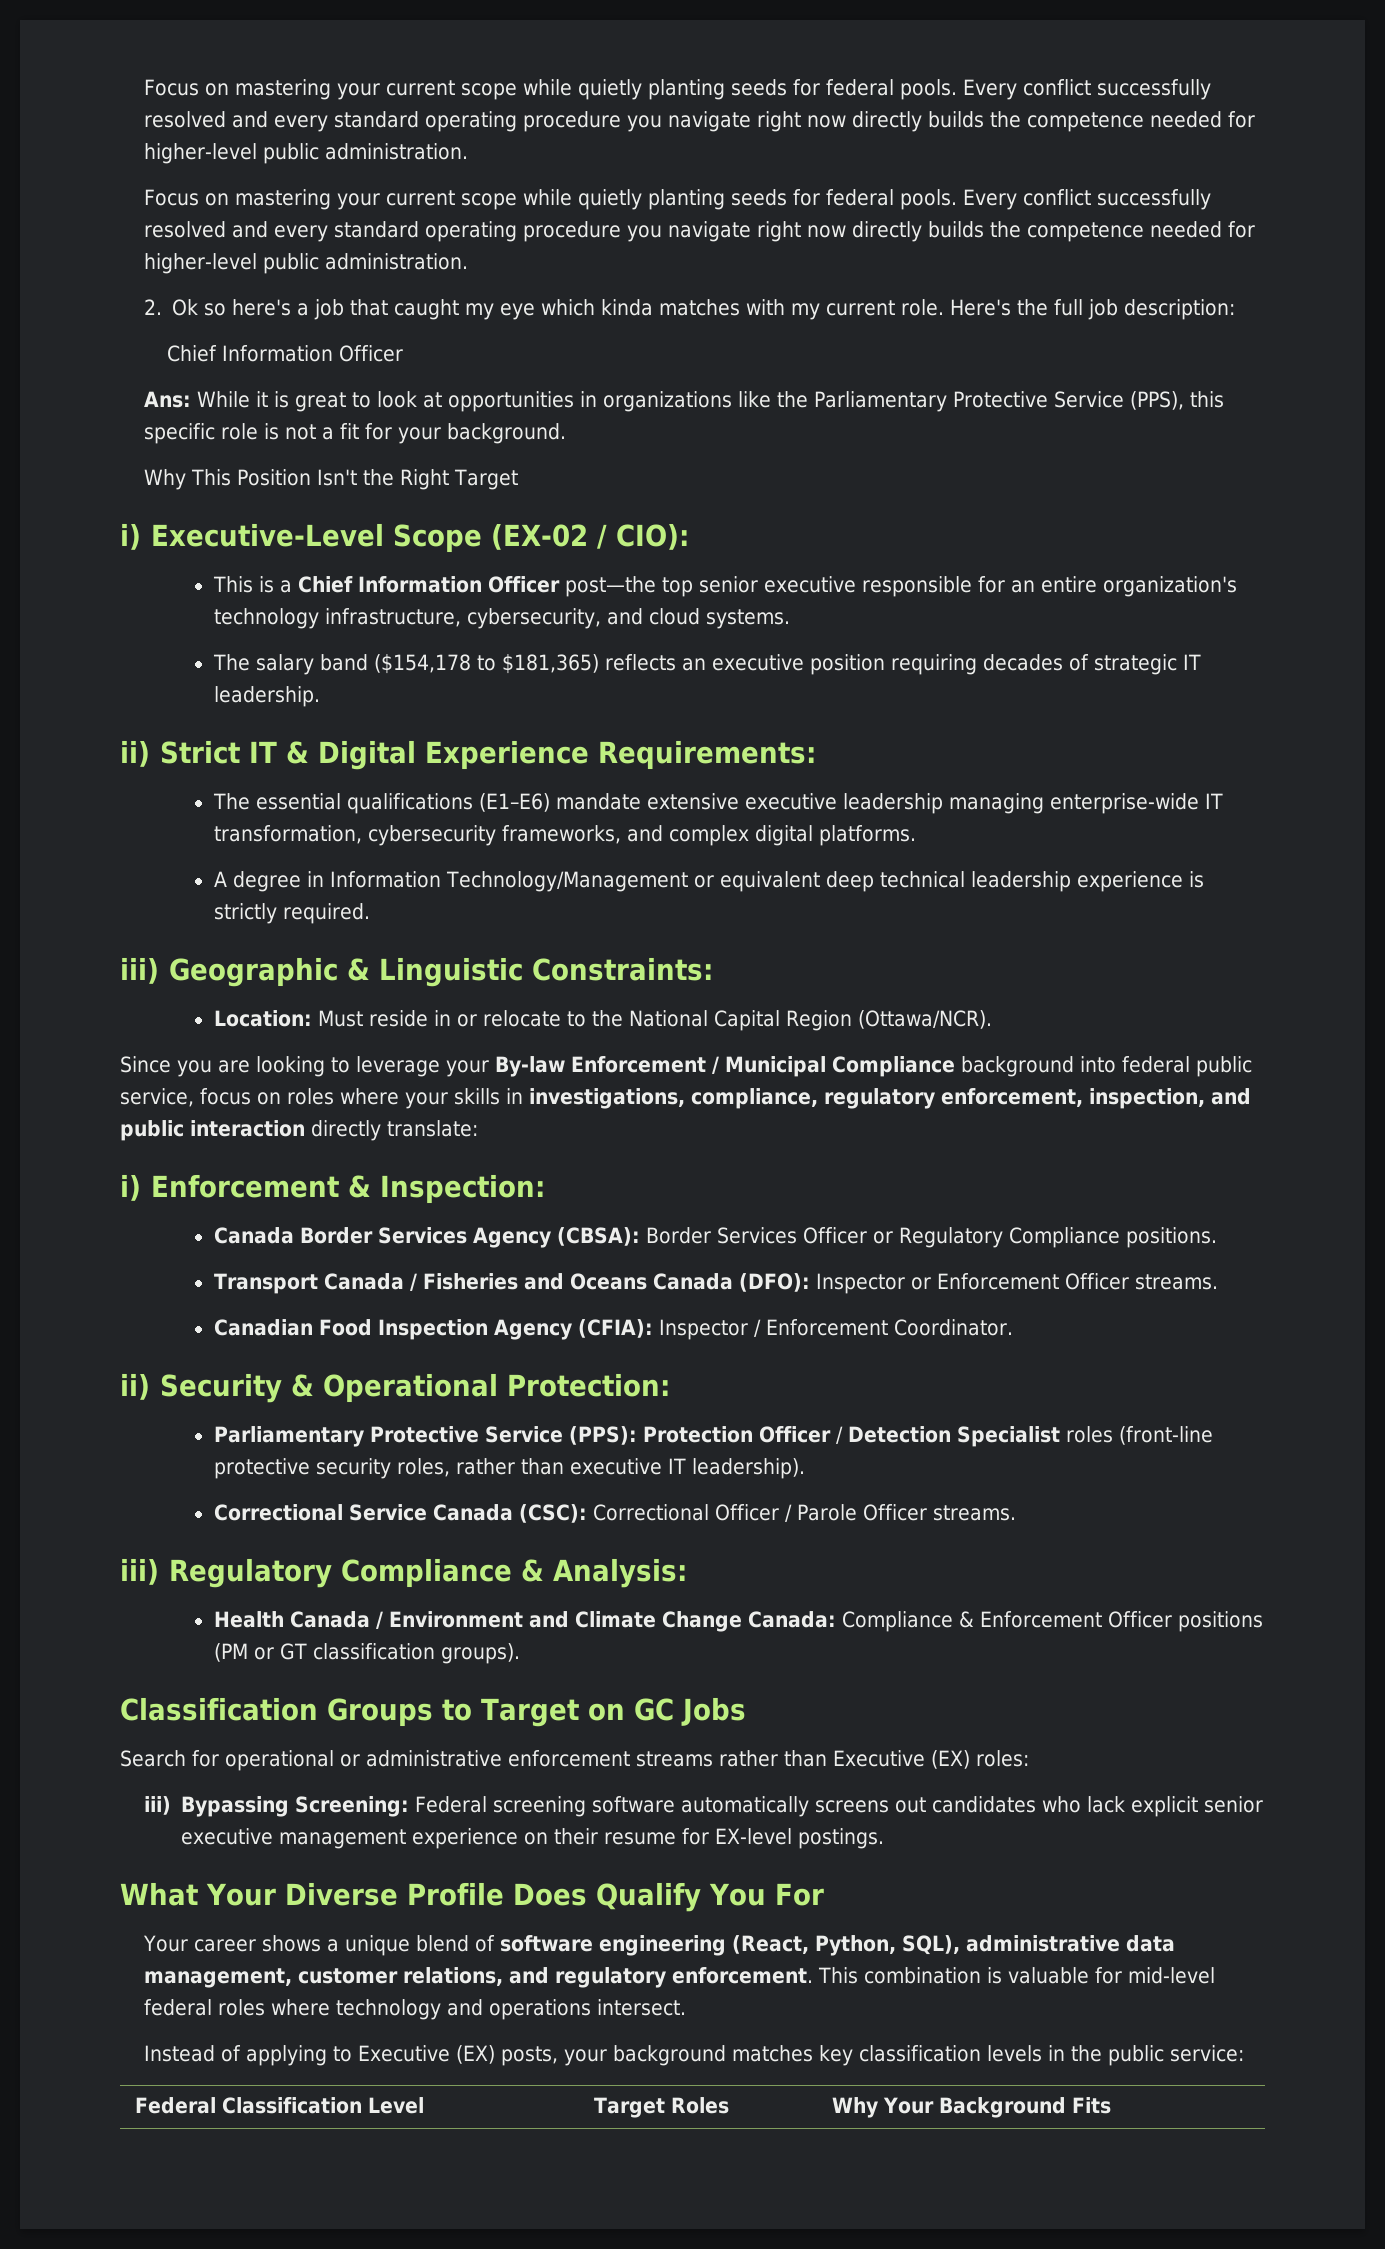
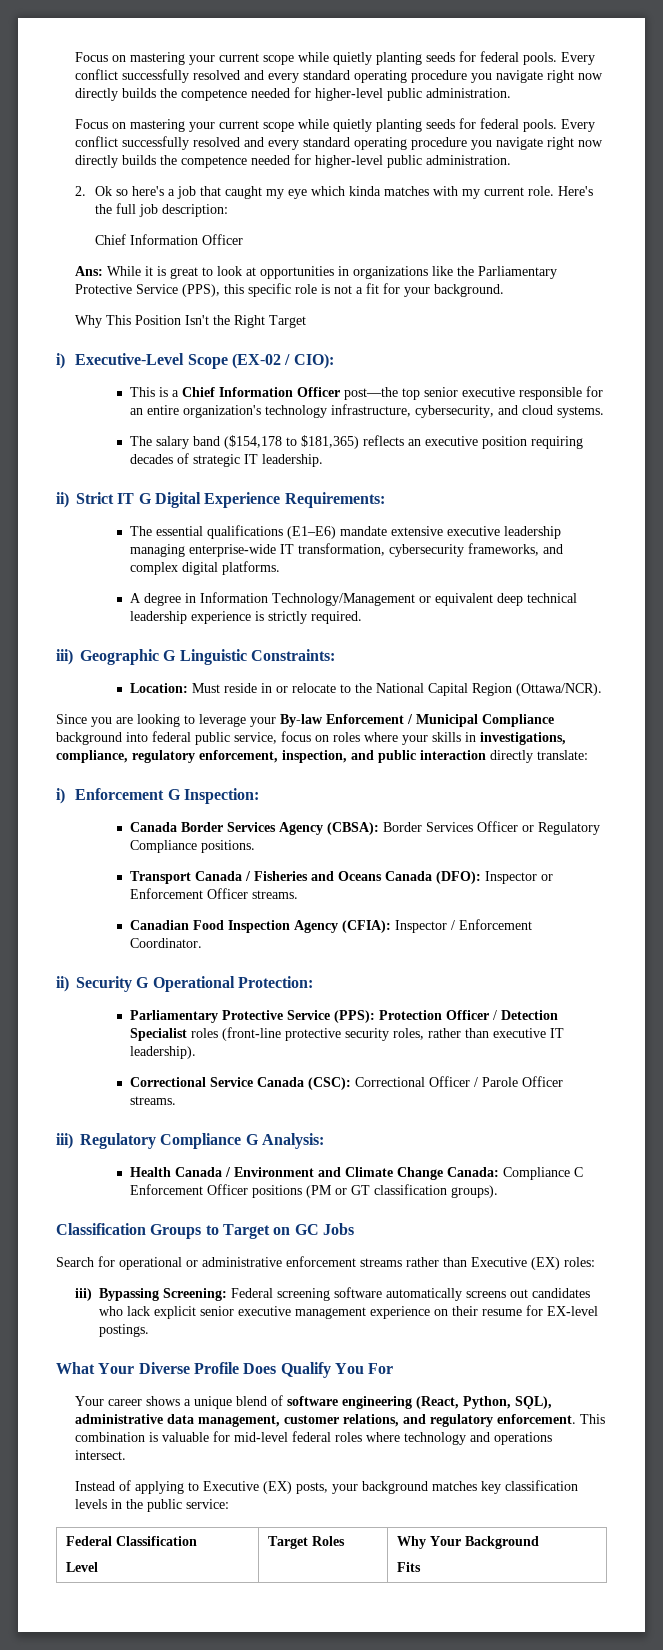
[286,741,310,764] & -> [138,493,152,504] G
[347,958,371,981] & -> [163,650,177,661] G
[348,1175,372,1198] & -> [167,789,181,800] G
[291,1374,315,1397] & -> [136,977,150,988] G
[521,1559,545,1582] & -> [245,1134,259,1145] G
[958,1611,974,1628] & -> [573,1167,583,1177] C
[901,1935,960,1955] SQL), -> [515,1396,553,1409] SǪL),
(363, 2105) none -> (197, 1541) //
(1067, 2107) none -> (539, 1542) //

